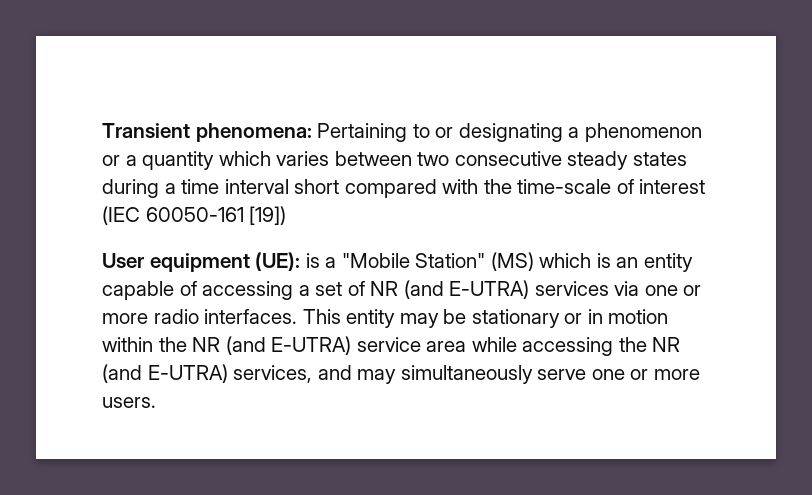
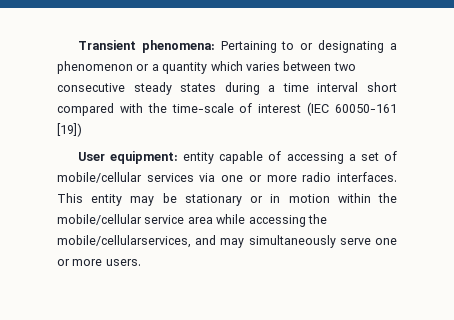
[149,252,639,272] equipment (UE): is a "Mobile Station" (MS) which is an -> [110,151,179,164] equipment:
[370,280,530,299] NR (and E-UTRA) -> [57,172,142,183] mobile/cellular
[192,336,352,355] NR (and E-UTRA) -> [57,214,142,225] mobile/cellular
[652,337,681,352] [102,364,313,383] NR (and E-UTRA) services, -> [57,235,191,248] mobile/cellularservices,

